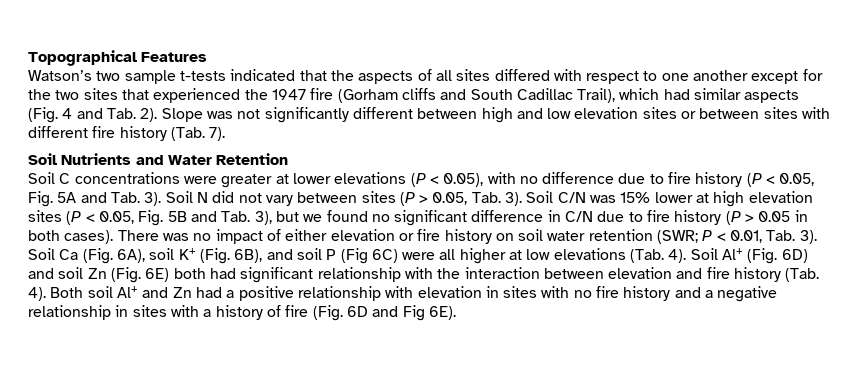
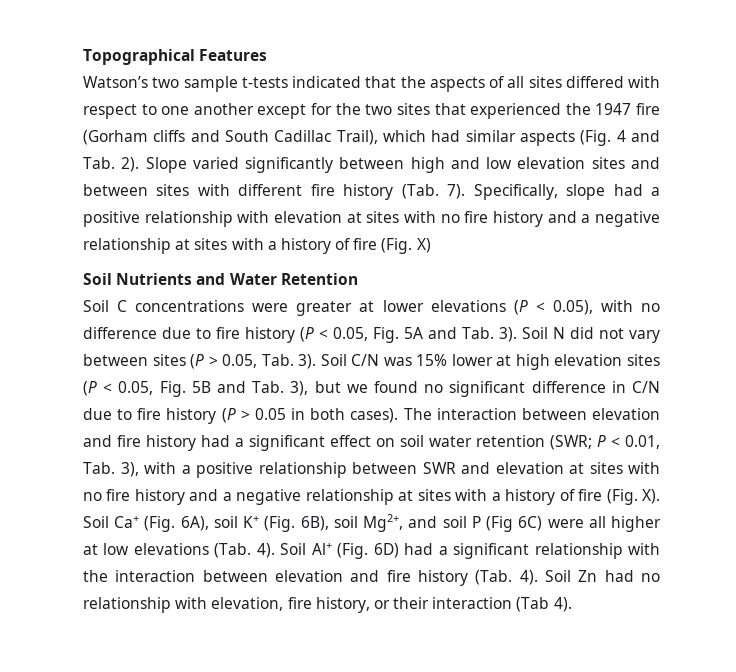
[206,107,413,123] was not significantly different -> [192,157,334,173] varied significantly
[681,111,697,119] or -> [630,157,660,169] and
(226, 134) none -> [473,184,660,200] [83,211,661,227] [83,238,431,254] Specifically, slope had a positive relationship with elevation at sites with no fire history and a negative relationship at sites with a history of fire (Fig. X)
[117,229,492,244] There was no impact of either elevation or fire history -> [403,408,660,420] [83,435,371,451] The interaction between elevation and fire history had a significant effect
[799,230,817,244] [28,248,79,260] 3). Soil Ca -> [120,462,660,478] [83,489,661,505] [83,516,140,528] 3), with a positive relationship between SWR and elevation at sites with no fire history and a negative relationship at sites with a history of fire (Fig. X). Soil Ca+
(263, 256) none -> [333,514,404,532] soil Mg2+,
[28,267,236,283] and soil Zn (Fig. 6E) both had -> [404,543,448,555] had a
[50,286,778,302] [28,305,456,321] Both soil Al+ and Zn had a positive relationship with elevation in sites with no fire history and a negative relationship in sites with a history of fire (Fig. 6D and Fig 6E). -> [544,570,660,582] [83,597,572,613] Soil Zn had no relationship with elevation, fire history, or their interaction (Tab 4).

